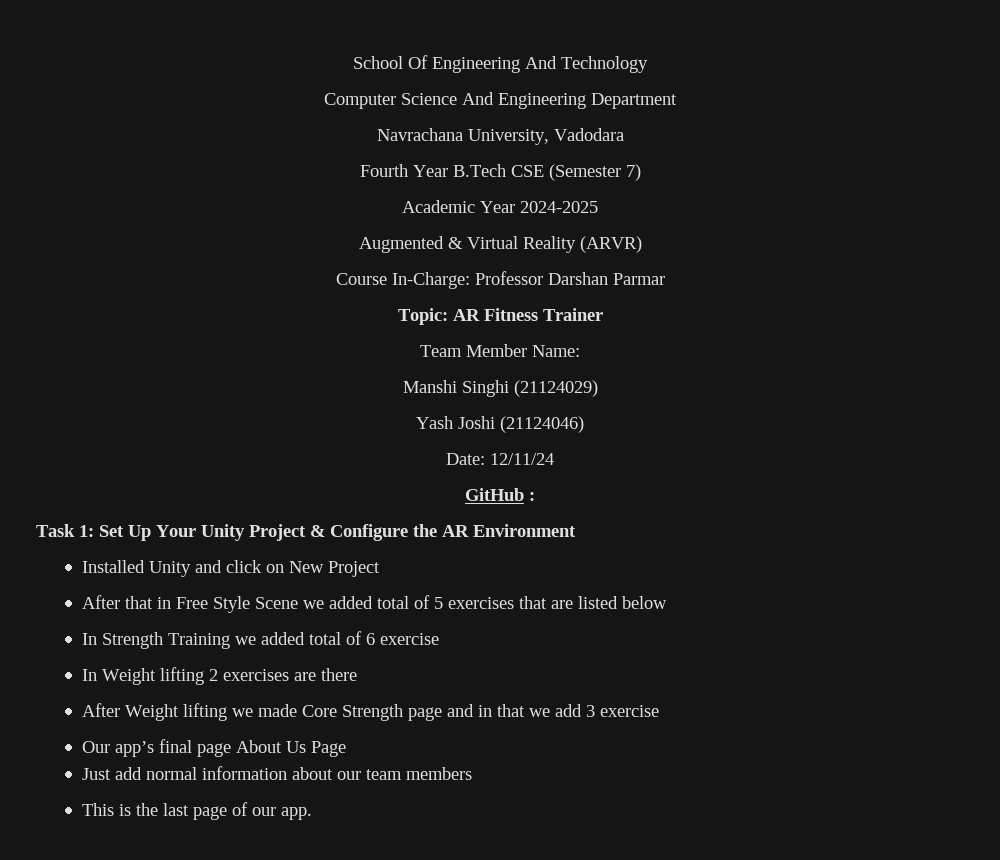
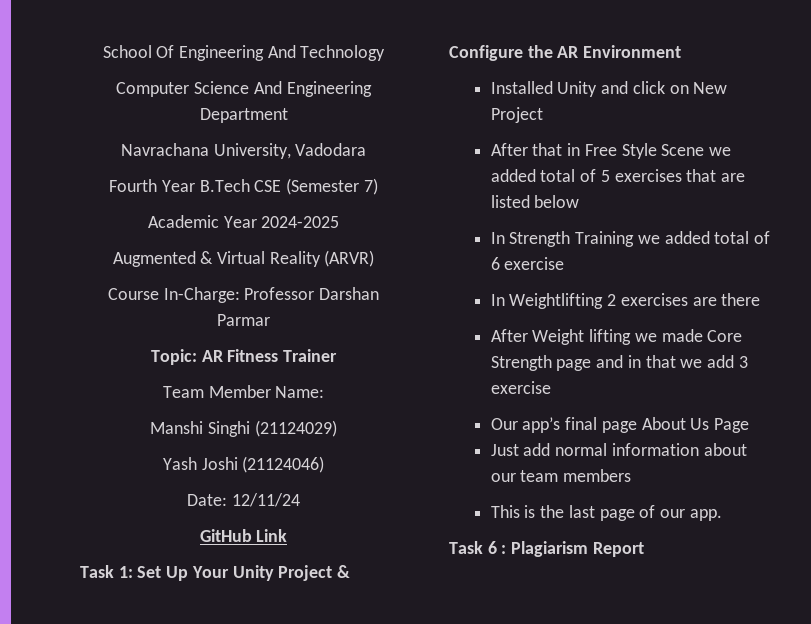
[529,492,535,501] : -> [256,529,288,542] Link
[101,667,204,685] Weight lifting -> [509,293,604,309] Weightlifting
(312, 813) none -> [449,541,644,557] // Task 6 : Plagiarism Report

